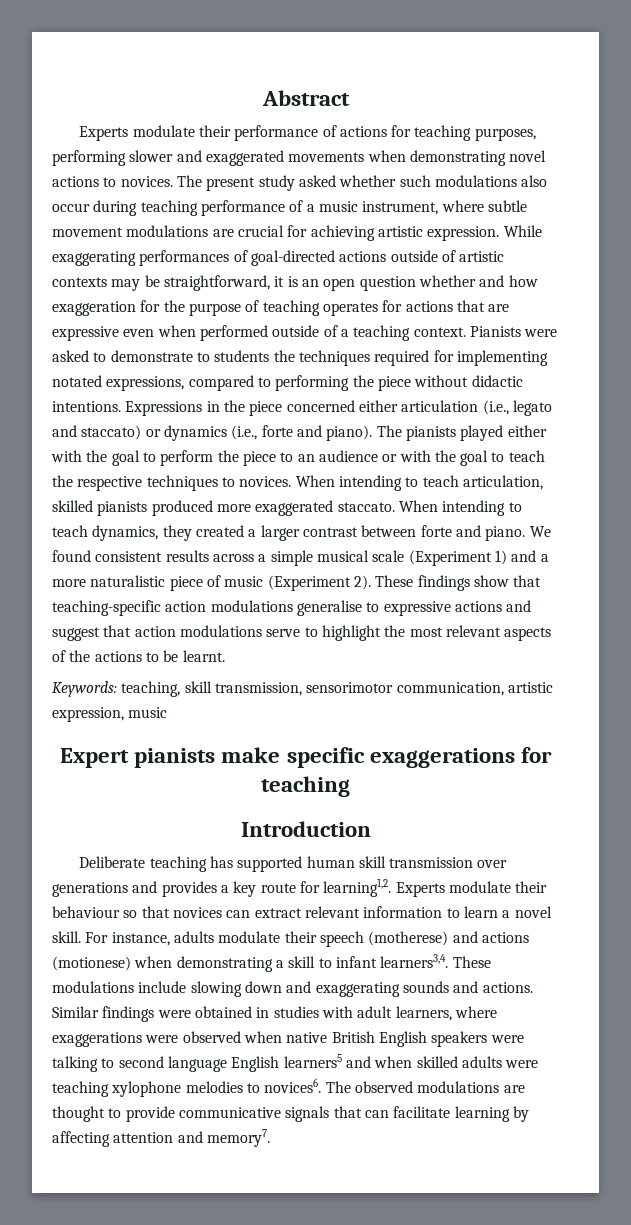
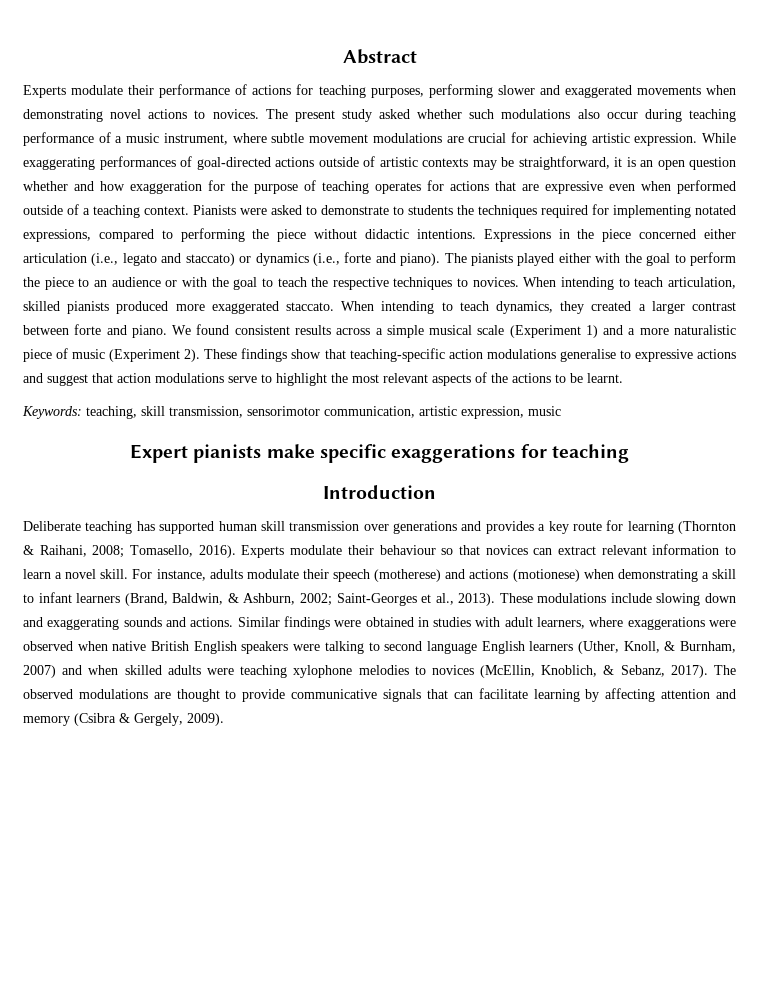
[323,878,392,897] learning1,2. -> [627,521,736,534] [23,545,236,558] learning (Thornton & Raihani, 2008; Tomasello, 2016).
[380,954,449,968] learners3,4. -> [76,593,496,606] learners (Brand, Baldwin, & Ashburn, 2002; Saint-Georges et al., 2013).
[283,1054,342,1068] learners5 -> [529,641,736,654] [23,665,56,678] learners (Uther, Knoll, & Burnham, 2007)
[264,1078,322,1093] novices6. -> [431,665,708,678] novices (McEllin, Knoblich, & Sebanz, 2017).
[206,1129,270,1147] memory7. -> [23,713,224,726] memory (Csibra & Gergely, 2009).

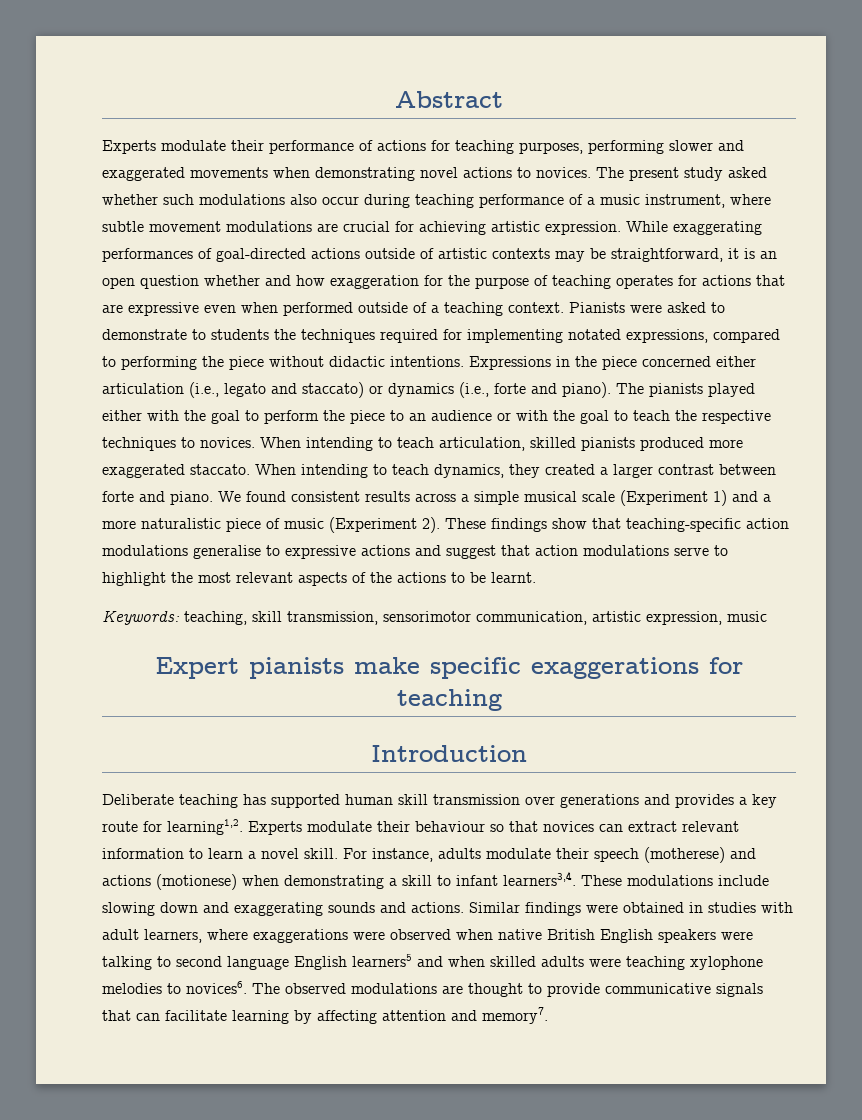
[627,521,736,534] [23,545,236,558] learning (Thornton & Raihani, 2008; Tomasello, 2016). -> [167,819,243,835] learning1,2.
[76,593,496,606] learners (Brand, Baldwin, & Ashburn, 2002; Saint-Georges et al., 2013). -> [503,871,576,886] learners3,4.
[529,641,736,654] [23,665,56,678] learners (Uther, Knoll, & Burnham, 2007) -> [352,954,412,967] learners5
[431,665,708,678] novices (McEllin, Knoblich, & Sebanz, 2017). -> [186,981,247,994] novices6.
[23,713,224,726] memory (Csibra & Gergely, 2009). -> [482,1007,548,1024] memory7.

